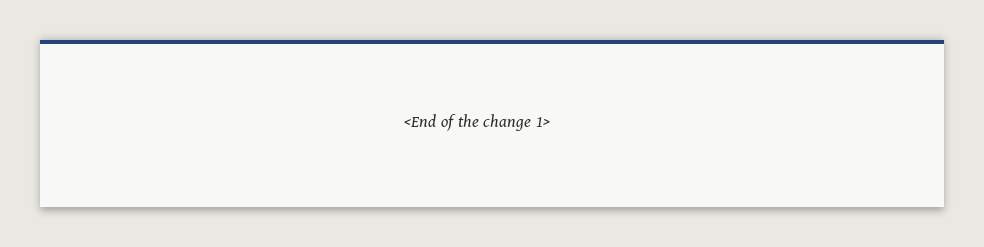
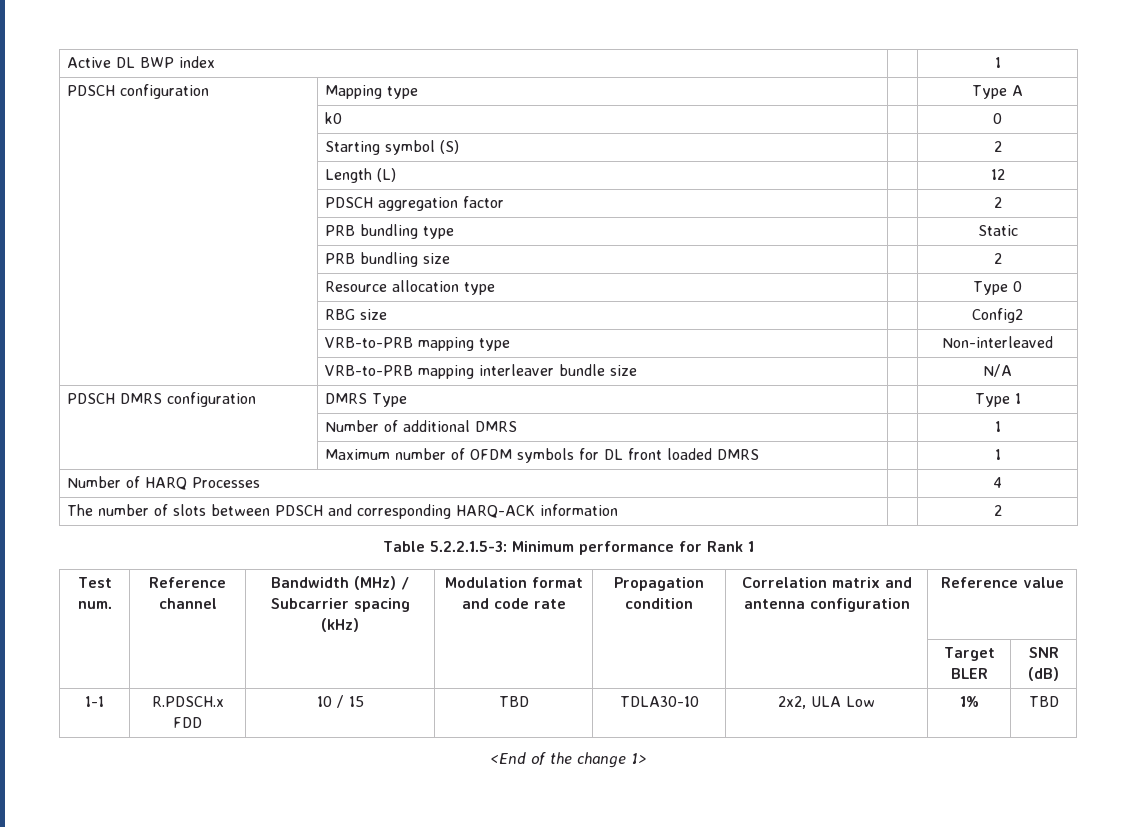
(404, 120) none -> [67,56,216,68] [994,57,1001,68] [67,84,210,99] [325,85,419,99] [972,85,1023,99] [325,112,343,124] [993,113,1002,124] [325,140,460,155] [993,141,1002,152] [325,168,397,183] [990,169,1005,180] [325,196,505,211] [993,197,1002,208] [325,224,455,239] [977,225,1018,236] [325,252,451,267] [993,253,1002,264] [325,280,496,295] [973,281,1022,295] [325,309,388,320] [972,308,1023,323] [325,337,511,351] [942,336,1053,348] [325,364,638,379] [983,364,1012,377] [67,392,257,407] [325,393,408,407] [974,393,1021,407] [325,420,518,432] [994,421,1001,432] [325,448,760,463] [994,449,1001,460] [67,476,261,490] [993,477,1002,488] [67,504,619,519] [993,505,1002,516] [383,541,754,555] [77,577,112,588] [77,601,112,609] [149,577,226,588] [158,598,217,609] [271,576,409,590] [270,598,410,612] [321,618,359,632] [444,577,583,588] [461,598,566,609] [614,577,704,591] [625,598,693,609] [741,577,912,588] [743,598,910,612] [940,577,1064,588] [943,647,995,661] [950,668,988,679] [1028,647,1059,658] [1028,667,1059,681] [85,696,104,707] [151,696,224,707] [173,717,202,728] [316,695,364,708] [498,696,529,707] [619,696,699,707] [778,696,875,709] [959,696,979,707] [1028,696,1059,707] Active DL BWP index | | 1 // PDSCH configuration | Mapping type | | Type A // | k0 | | 0 // | Starting symbol (S) | | 2 // | Length (L) | | 12 // | PDSCH aggregation factor | | 2 // | PRB bundling type | | Static // | PRB bundling size | | 2 // | Resource allocation type | | Type 0 // | RBG size | | Config2 // | VRB-to-PRB mapping type | | Non-interleaved // | VRB-to-PRB mapping interleaver bundle size | | N/A // PDSCH DMRS configuration | DMRS Type | | Type 1 // | Number of additional DMRS | | 1 // | Maximum number of OFDM symbols for DL front loaded DMRS | | 1 // Number of HARQ Processes | | 4 // The number of slots between PDSCH and corresponding HARQ-ACK information | | 2 // Table 5.2.2.1.5-3: Minimum performance for Rank 1 // Test num. | Reference channel | Bandwidth (MHz) / Subcarrier spacing (kHz) | Modulation format and code rate | Propagation condition | Correlation matrix and antenna configuration | Reference value // | | | | | | Target BLER | SNR (dB) // 1-1 | R.PDSCH.x FDD | 10 / 15 | TBD | TDLA30-10 | 2x2, ULA Low | 1% | TBD //

